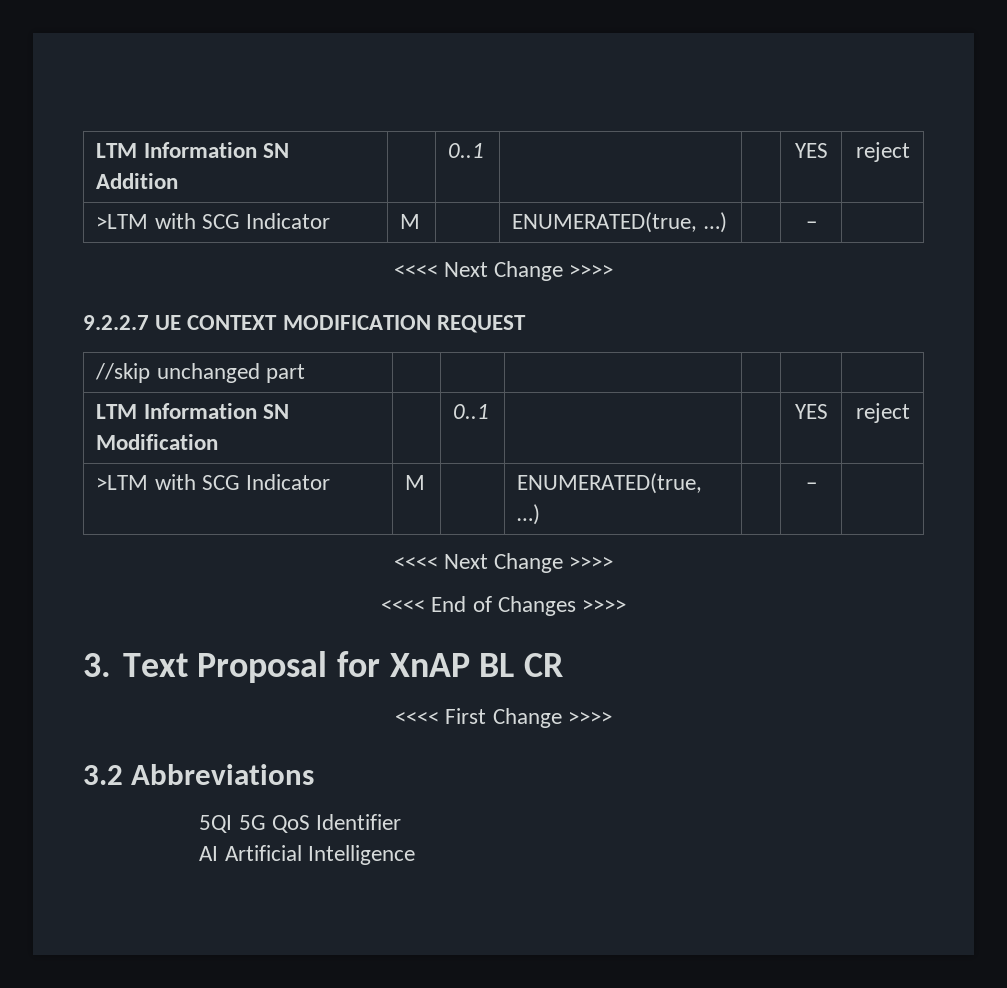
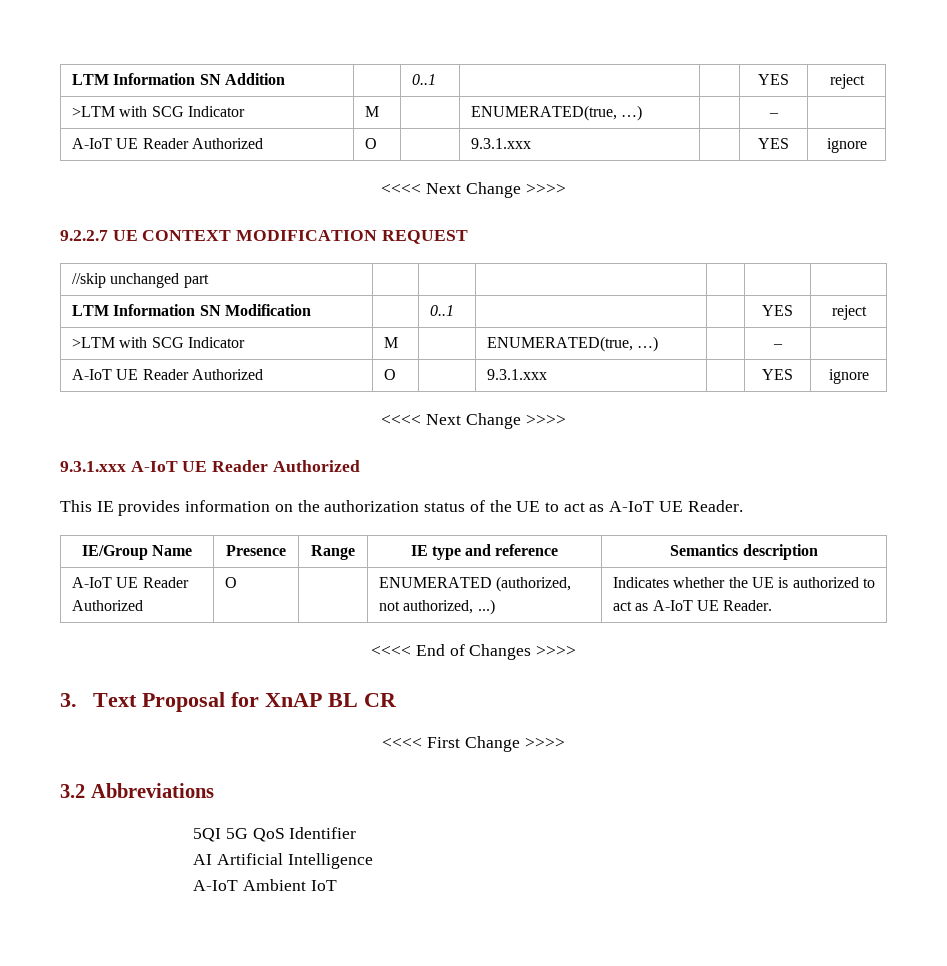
(817, 225) none -> [72,138,263,149] [365,138,378,149] [471,138,532,149] [758,138,789,149] [826,138,867,153] // A-IoT UE Reader Authorized | O | | 9.3.1.xxx | | YES | ignore
[393,553,614,573] // <<<< Next Change >>>> -> [72,369,263,380] [384,369,397,380] [487,369,548,380] [762,369,793,380] [828,369,869,384] [381,413,566,429] [60,460,360,472] [60,500,743,516] [81,545,193,560] [226,545,286,556] [311,545,355,560] [410,544,559,560] [670,544,818,560] [72,577,189,588] [72,600,144,611] [225,577,238,588] [379,576,572,592] [379,599,495,615] [613,577,875,588] [613,600,773,611] // A-IoT UE Reader Authorized | O | | 9.3.1.xxx | | YES | ignore // <<<< Next Change >>>> // 9.3.1.xxx A-IoT UE Reader Authorized // This IE provides information on the authorization status of the UE to act as A-IoT UE Reader. // IE/Group Name | Presence | Range | IE type and reference | Semantics description // A-IoT UE Reader Authorized | O | | ENUMERATED (authorized, not authorized, ...) | Indicates whether the UE is authorized to act as A-IoT UE Reader.
(415, 855) none -> [193,879,337,891] // A-IoT Ambient IoT

